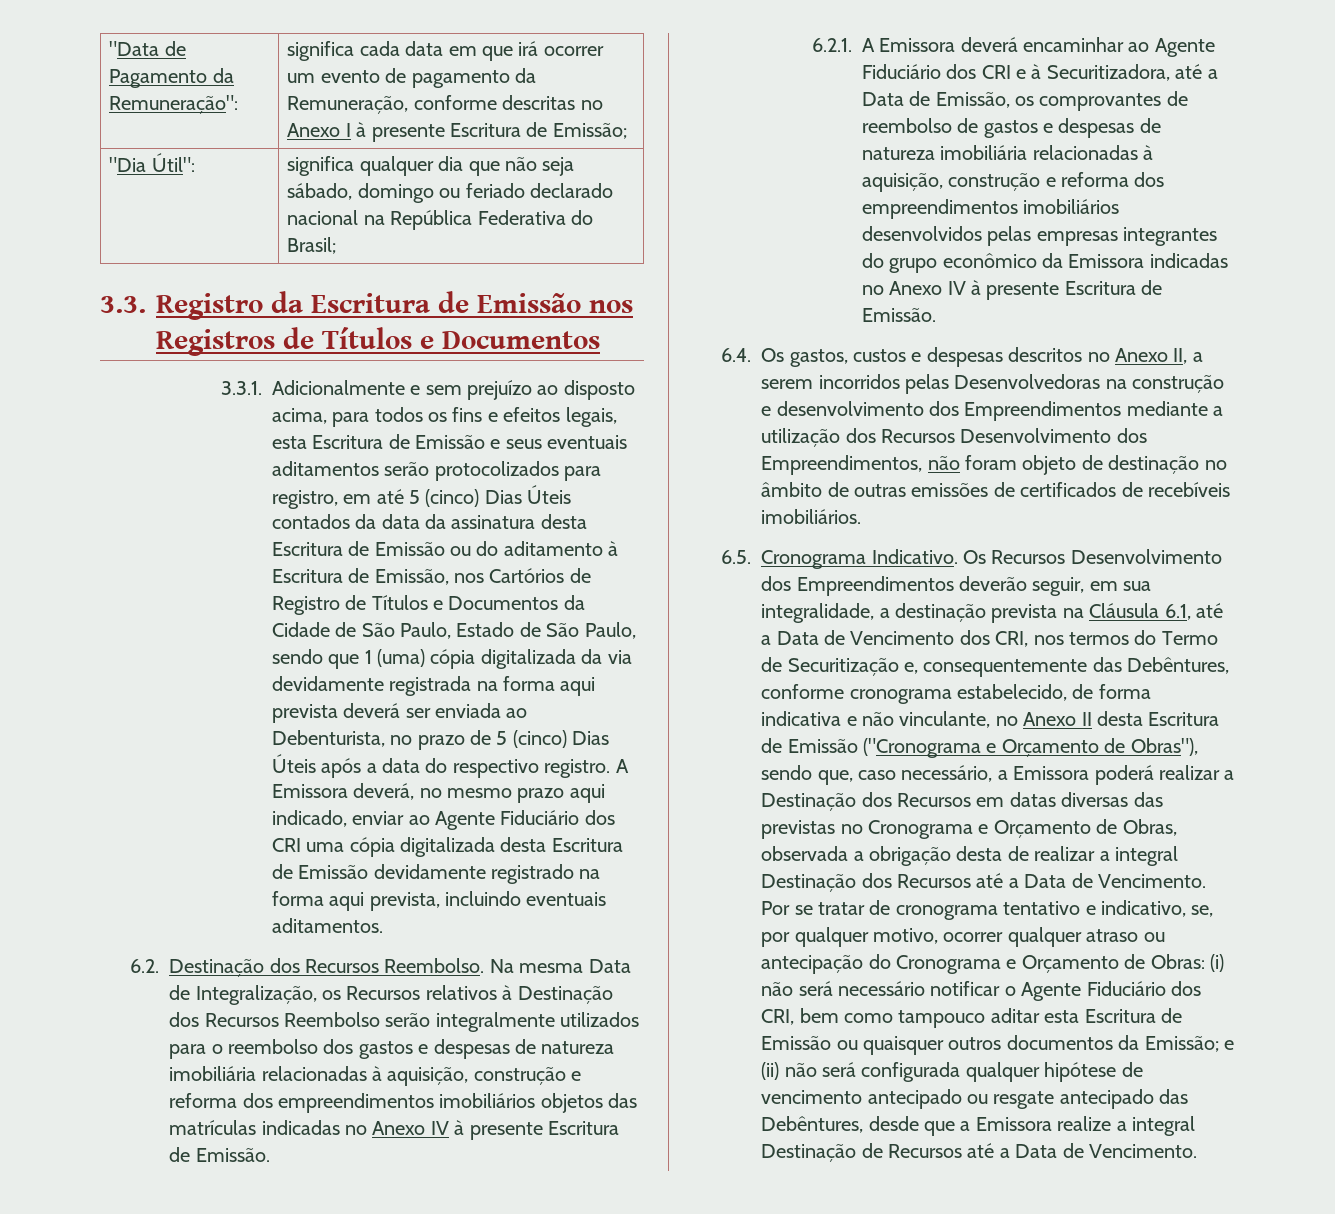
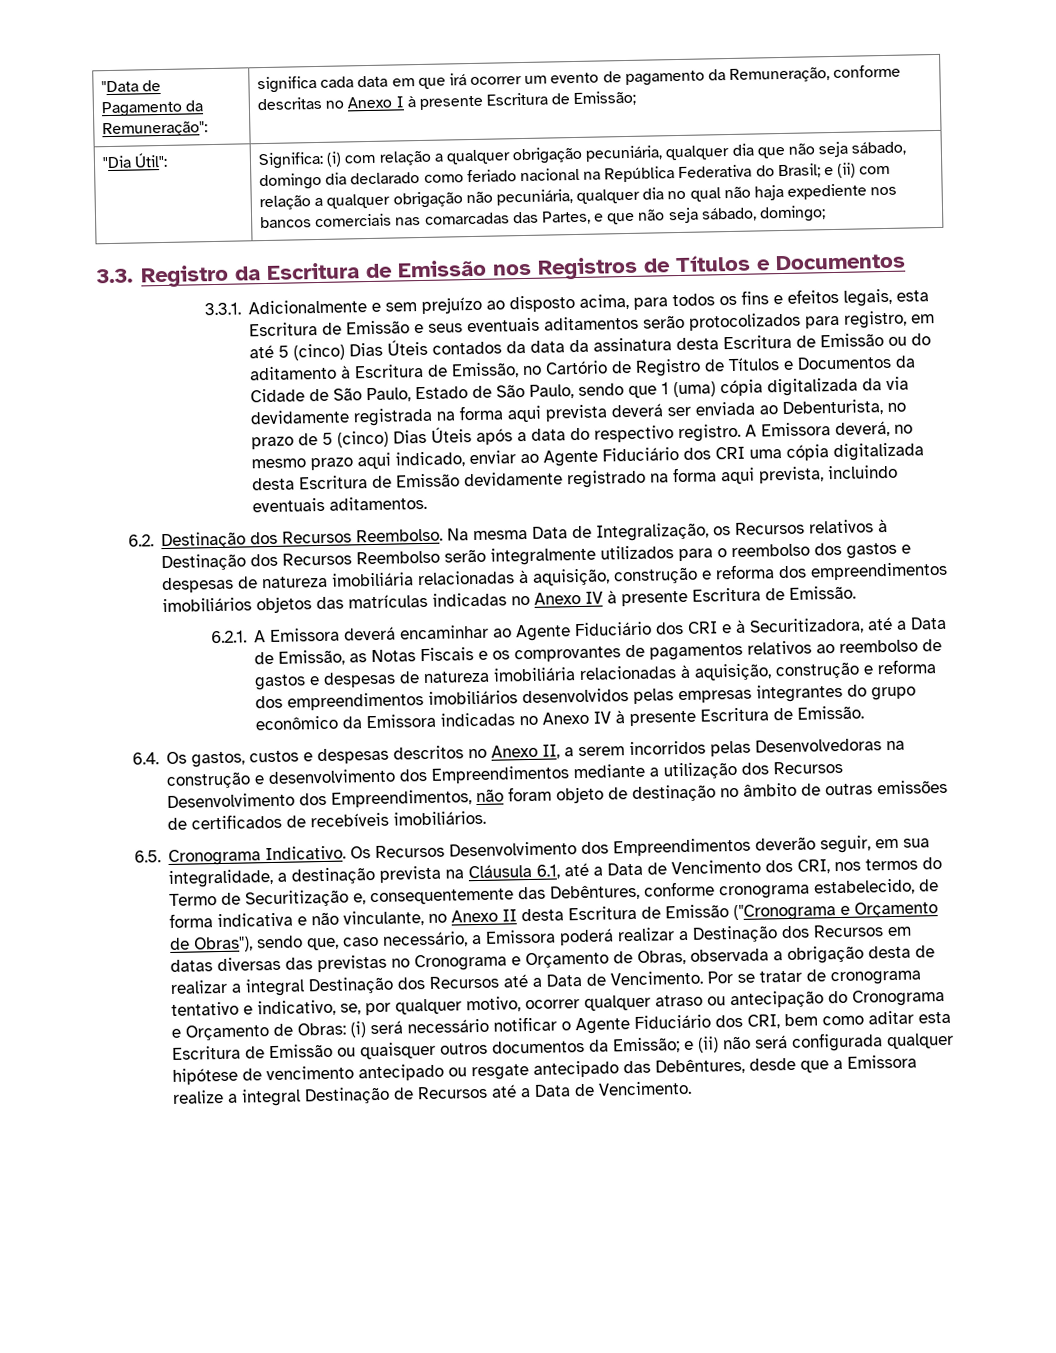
[287,156,355,176] significa -> [258,145,664,170] Significa: (i) com relação a qualquer obrigação pecuniária,
[439,183,613,198] ou feriado declarado -> [325,169,517,185] dia declarado como feriado
(337, 245) none -> [824,162,891,178] [259,183,898,211] [260,205,827,229] e (ii) com relação a qualquer obrigação não pecuniária, qualquer dia no qual não haja expediente nos bancos comerciais nas comarcadas das Partes, e que não seja sábado, domingo;
[454,568,565,583] nos Cartórios -> [522,360,609,376] no Cartório
[1015,91,1188,111] os comprovantes de -> [349,640,836,663] as Notas Fiscais e os comprovantes de pagamentos relativos ao
[761,982,794,996] não -> (367, 1029) none
[898,1010,986,1028] tampouco -> (865, 1020) none

